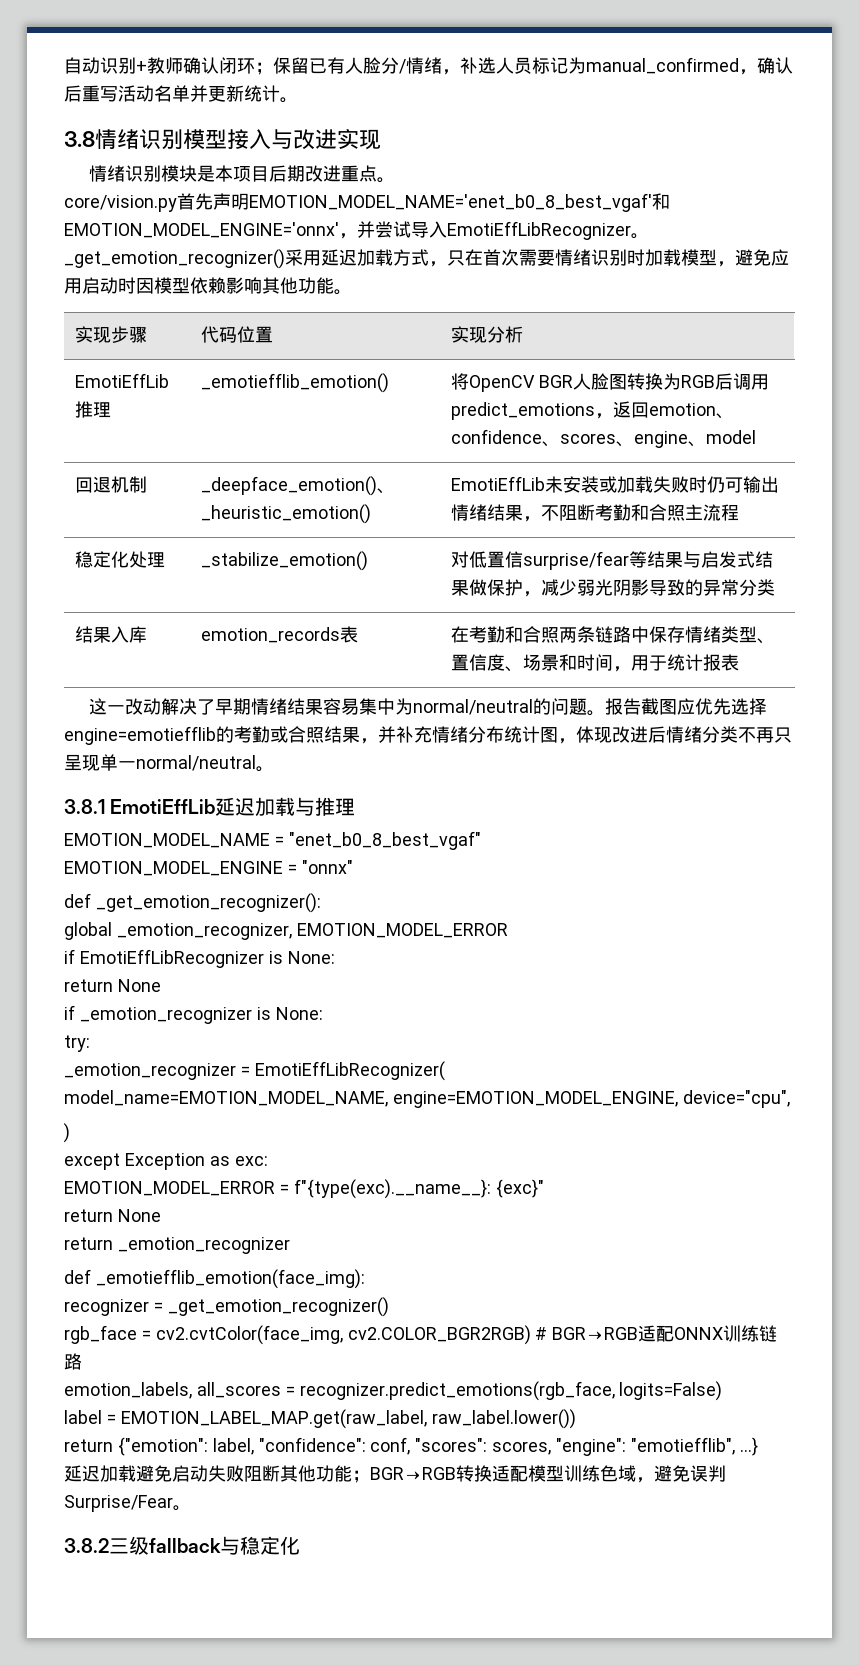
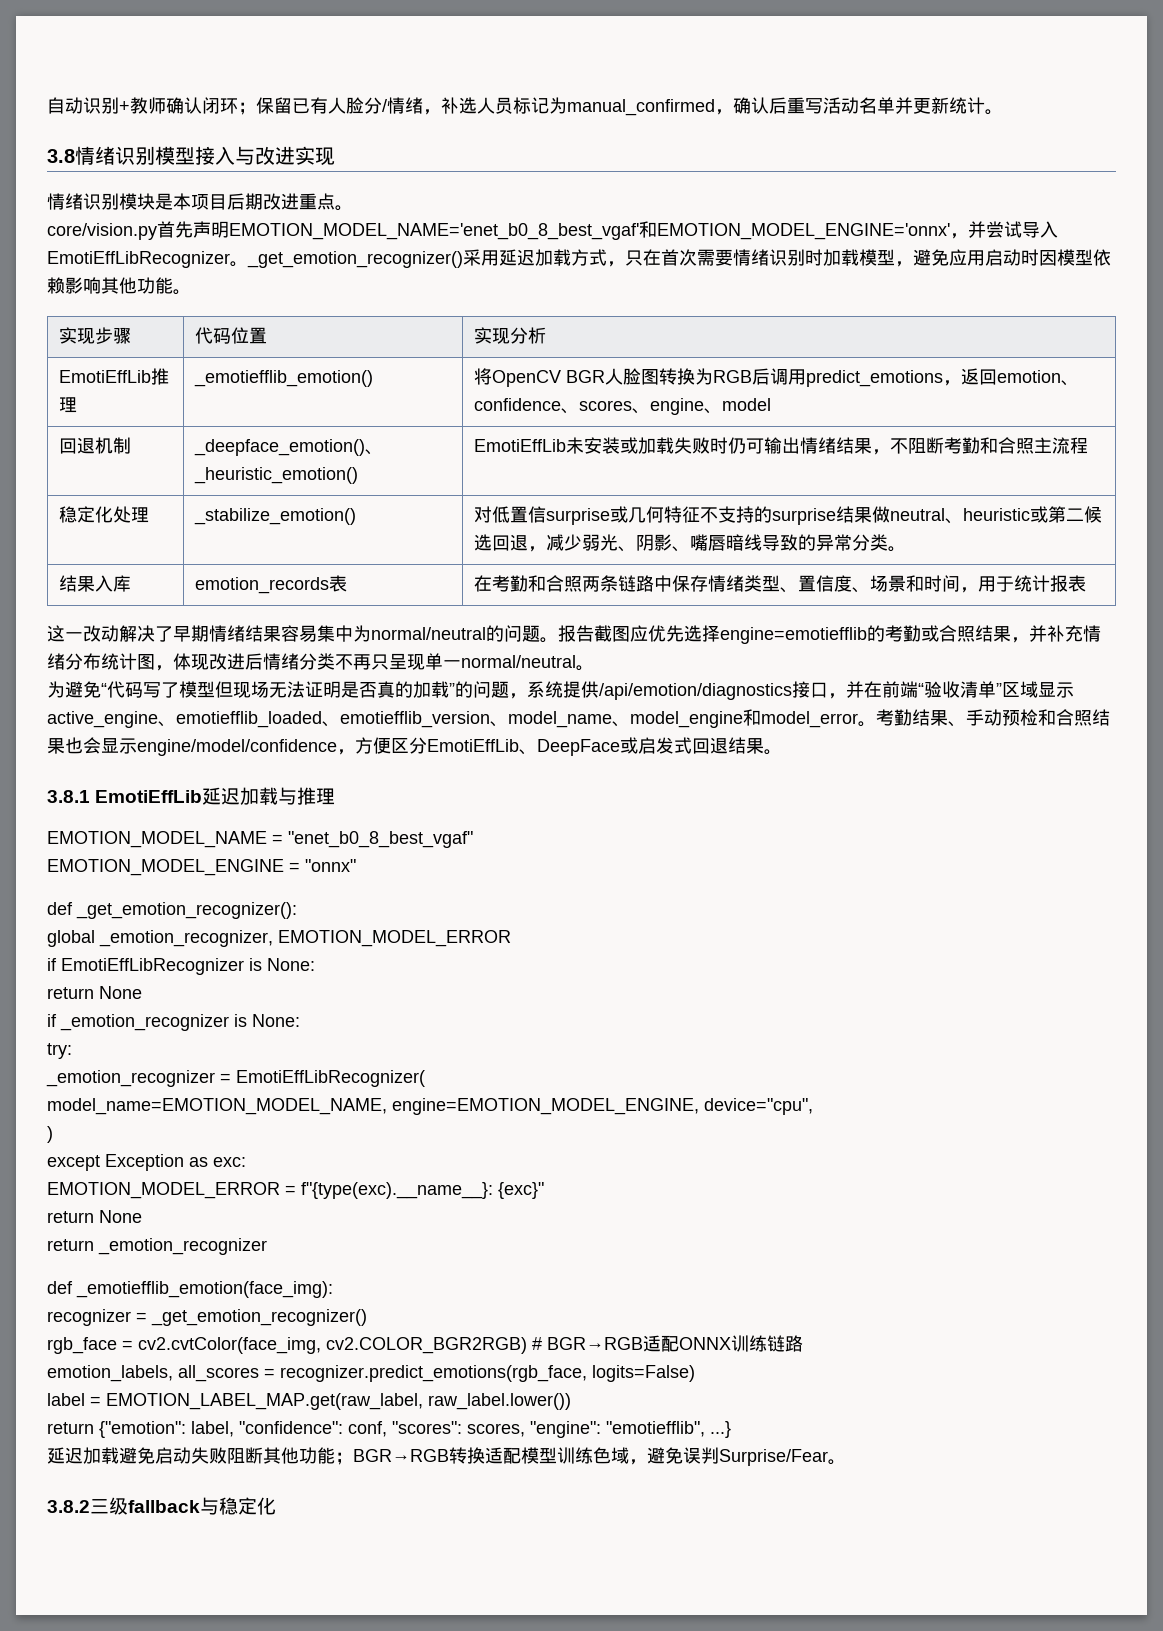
[523,551,774,570] [451,579,650,597] surprise/fear等结果与启发式结果做保护，减少弱光阴影 -> [546,506,1103,525] [474,534,763,552] surprise或几何特征不支持的surprise结果做neutral、heuristic或第二候选回退，减少弱光、阴影、嘴唇暗线
(776, 587) none -> [888,546,907,552] 。
(274, 769) none -> [47,681,1074,700] [47,709,1110,728] [47,737,782,756] // 为避免“代码写了模型但现场无法证明是否真的加载”的问题，系统提供/api/emotion/diagnostics接口，并在前端“验收清单”区域显示active_engine、emotiefflib_loaded、emotiefflib_version、model_name、model_engine和model_error。考勤结果、手动预检和合照结果也会显示engine/model/confidence，方便区分EmotiEffLib、DeepFace或启发式回退结果。

